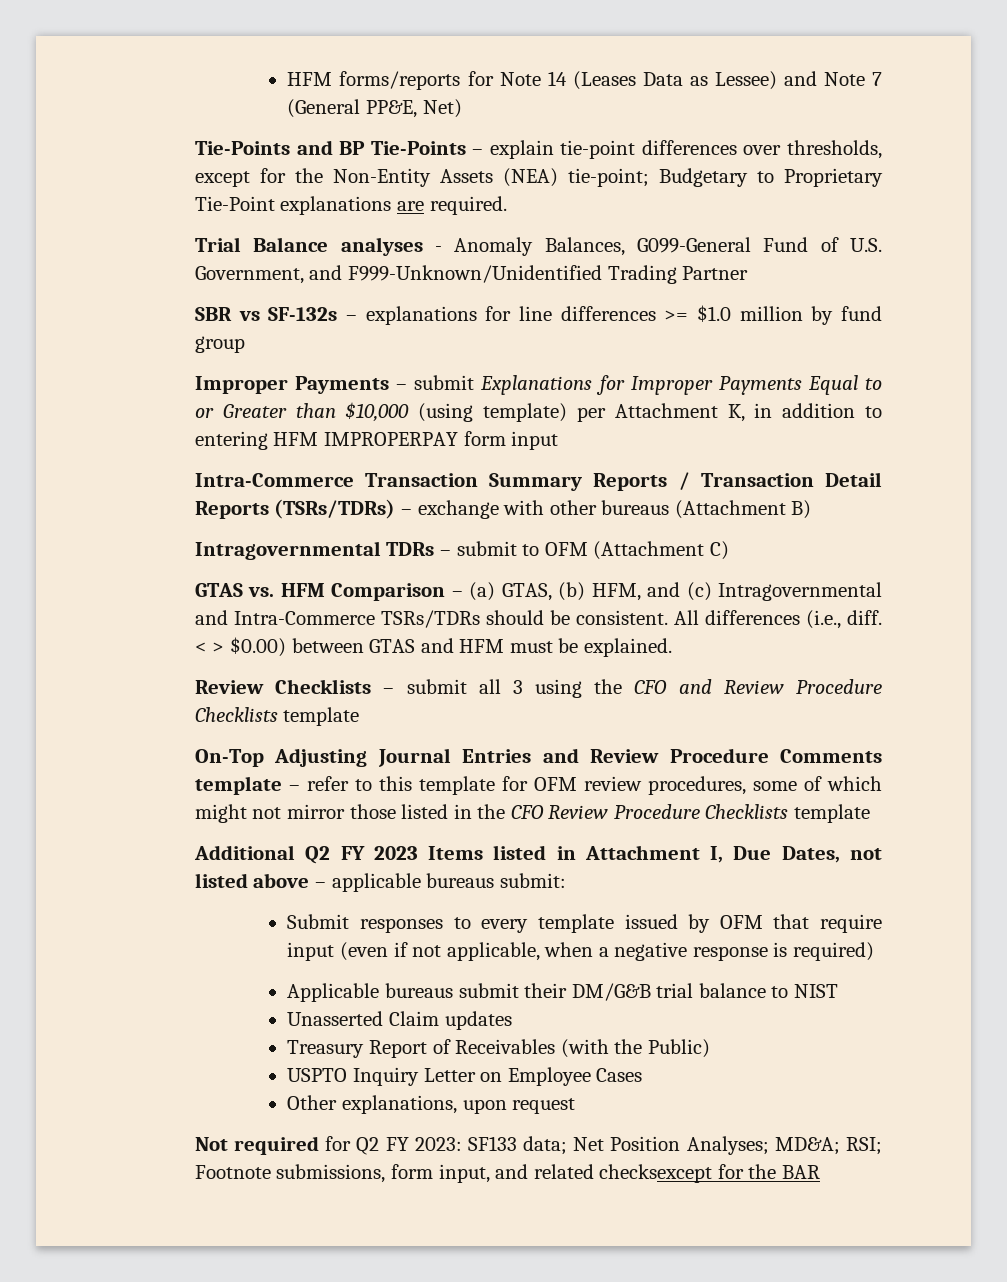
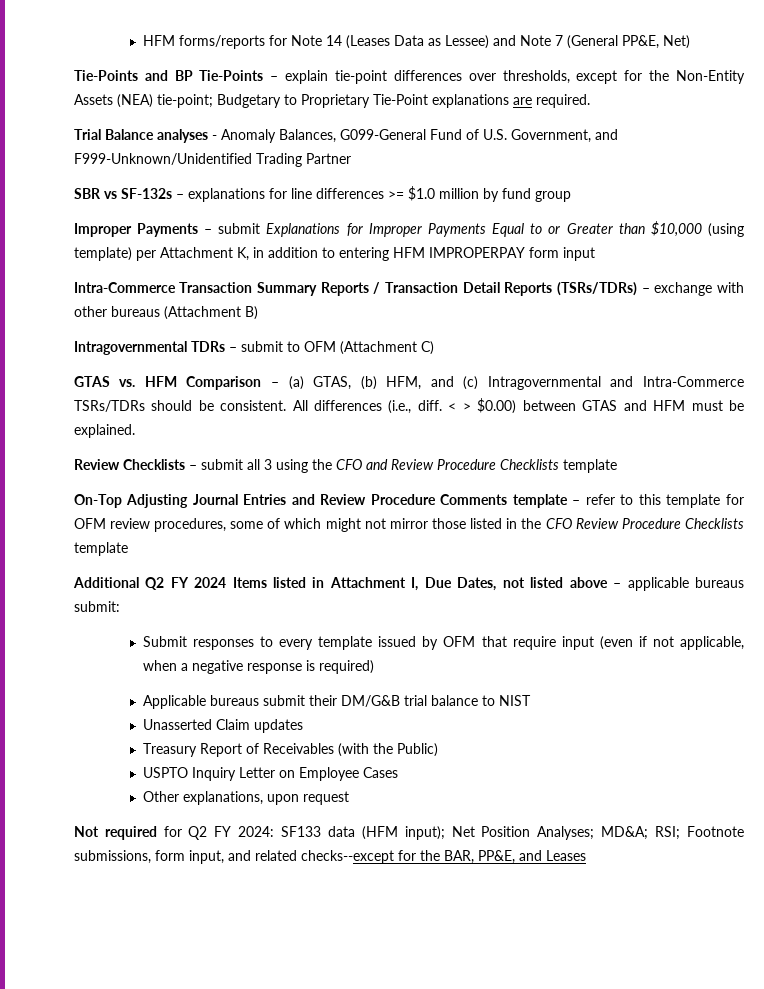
[373,846,418,860] 2023 -> [194,577,227,588] 2024
[414,1136,568,1155] 2023: SF133 data; -> [238,826,445,840] 2024: SF133 data (HFM input);
[599,1164,820,1183] checksexcept for the BAR -> [300,850,586,864] checks--except for the BAR, PP&E, and Leases

